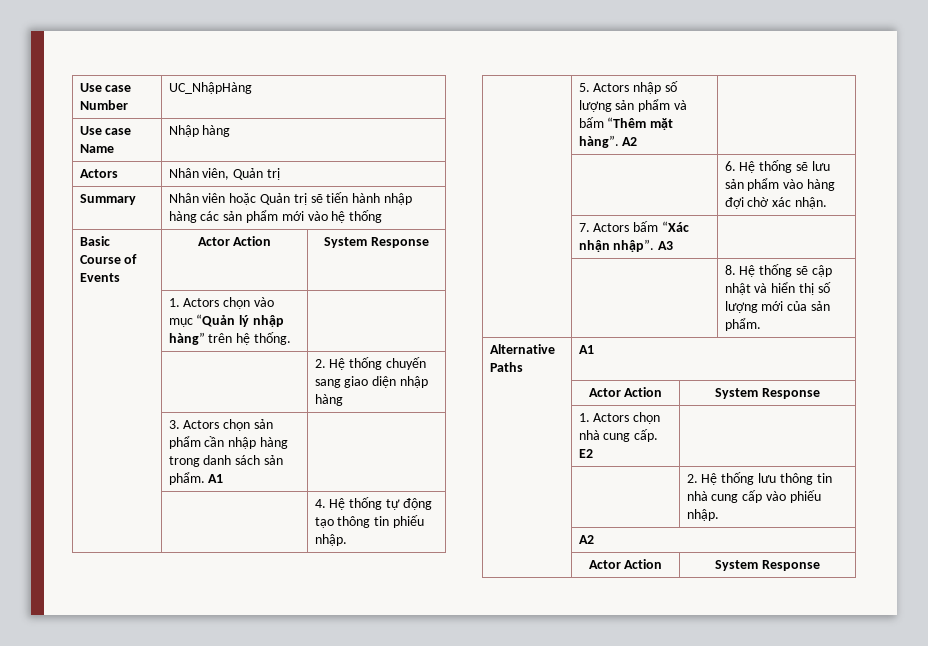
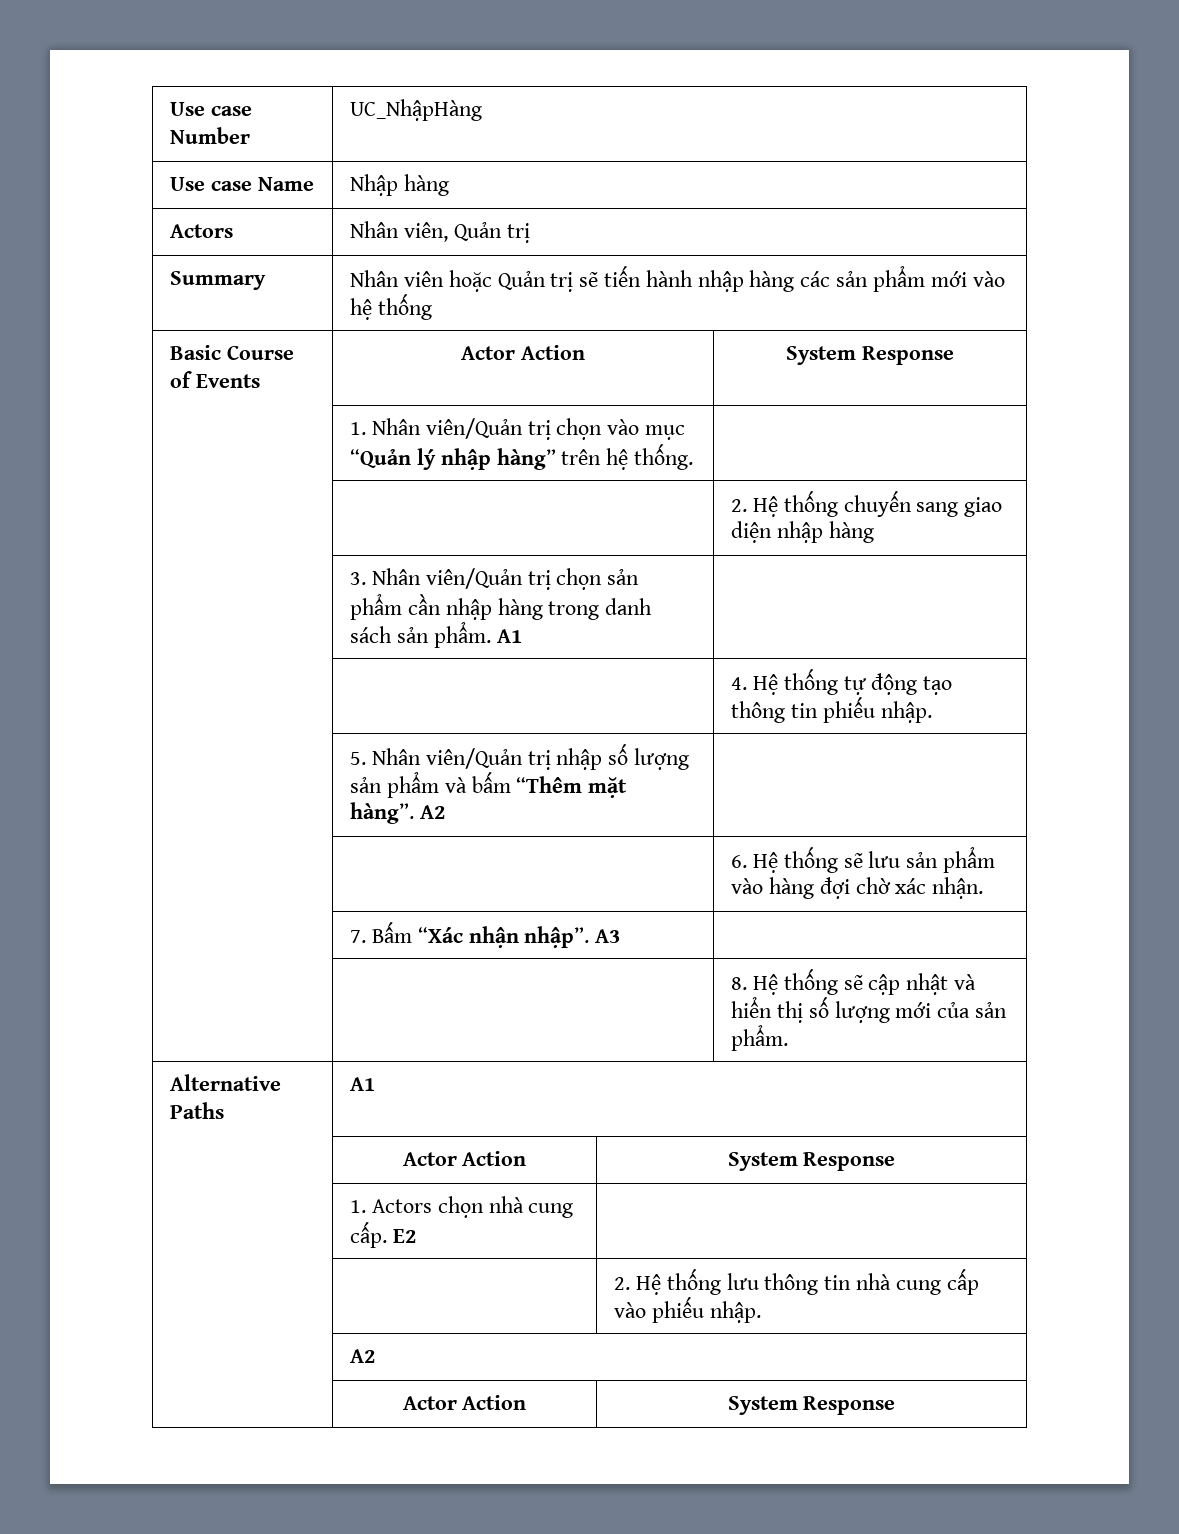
[183,298,220,307] Actors -> [372,418,551,440] Nhân viên/Quản trị
[183,420,220,429] Actors -> [372,568,551,590] Nhân viên/Quản trị
[593,83,630,92] Actors -> [372,748,551,770] Nhân viên/Quản trị
[593,221,659,232] Actors bấm -> [372,922,413,943] Bấm

